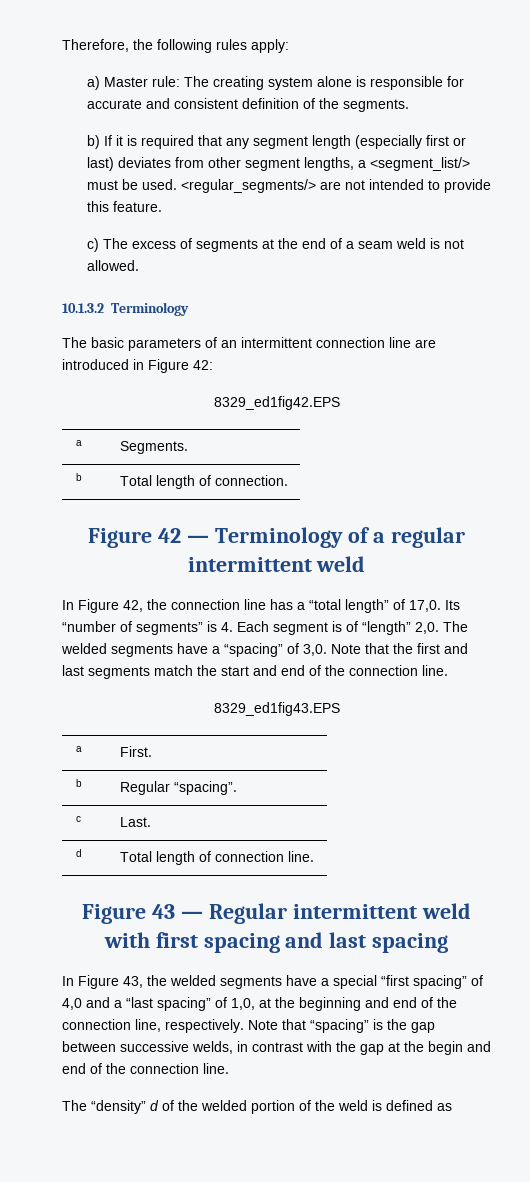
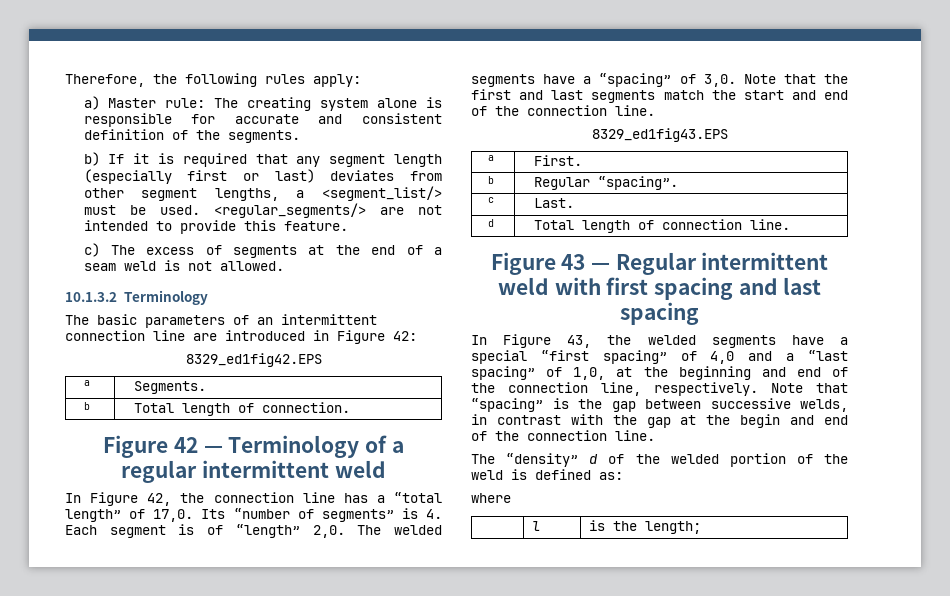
[437,1103,452,1111] as -> [599,472,623,480] [471,493,511,503] [531,521,540,531] [588,520,701,534] as: // where // | l | is the length;

